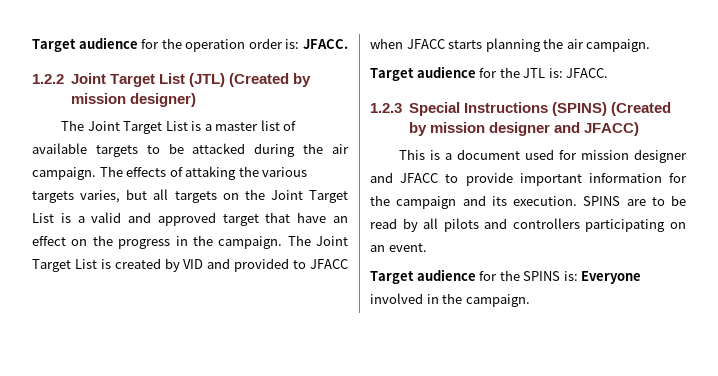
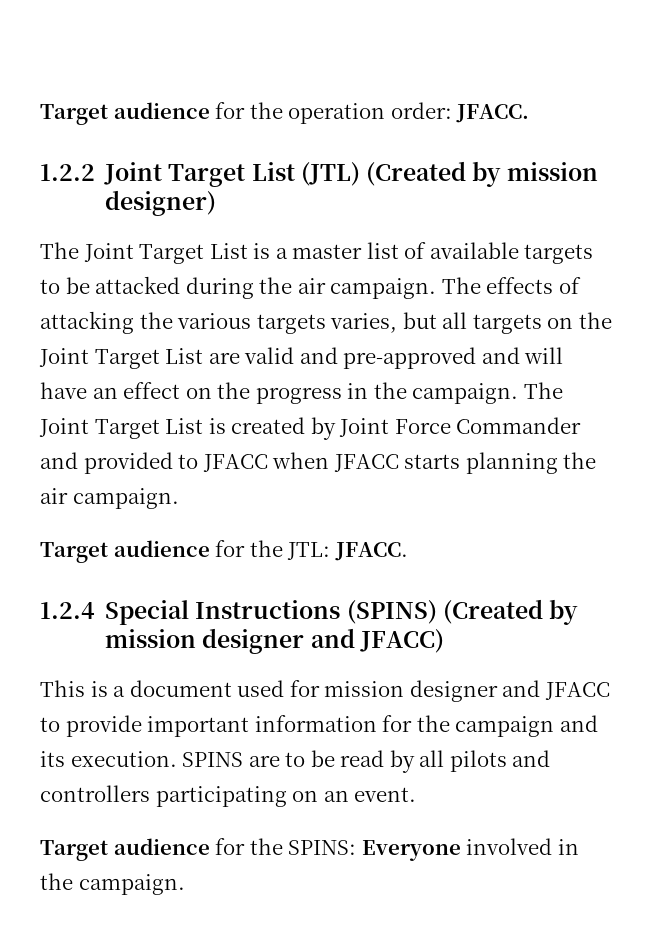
[248,38,300,49] order is: -> [390,102,452,119] order:
[185,166,237,180] attaking -> [40,311,134,334] attacking
[60,212,291,226] is a valid and approved target that -> [208,347,564,369] are valid and pre-approved and will
[183,259,204,269] VID -> [339,417,582,437] Joint Force Commander
[523,68,609,78] [370,103,402,113] JTL is: JFACC. // 1.2.3 -> [287,542,408,561] [40,602,95,619] JTL: JFACC. // 1.2.4
[523,271,578,281] SPINS is: -> [288,840,357,855] SPINS:

